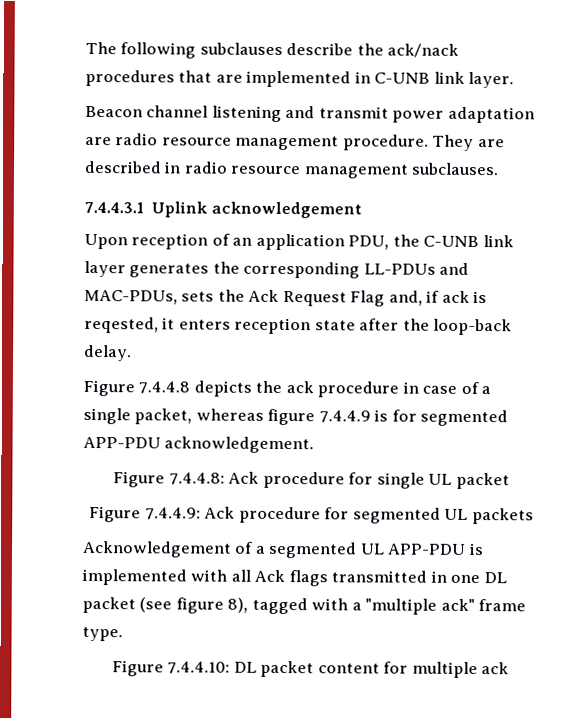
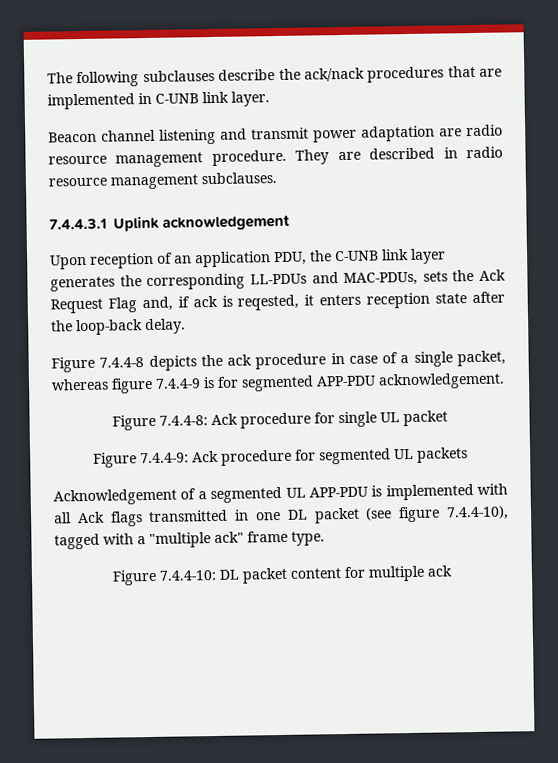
[138,381,191,394] 7.4.4.8 -> [99,357,145,368] 7.4.4-8
[318,410,371,423] 7.4.4.9 -> [155,378,201,389] 7.4.4-9
[168,472,225,485] 7.4.4.8: -> [158,415,208,426] 7.4.4-8:
[144,507,201,520] 7.4.4.9: -> [140,452,189,464] 7.4.4-9:
[227,597,249,613] 8), -> [446,505,510,521] 7.4.4-10),
[167,661,231,674] 7.4.4.10: -> [159,569,217,581] 7.4.4-10:

